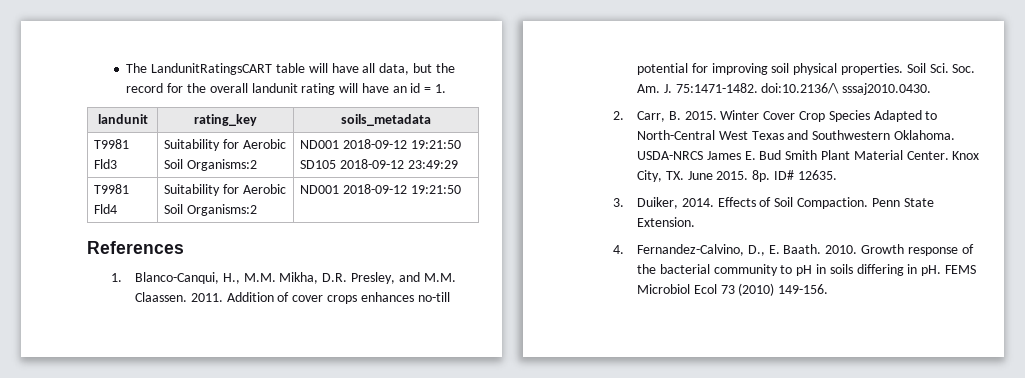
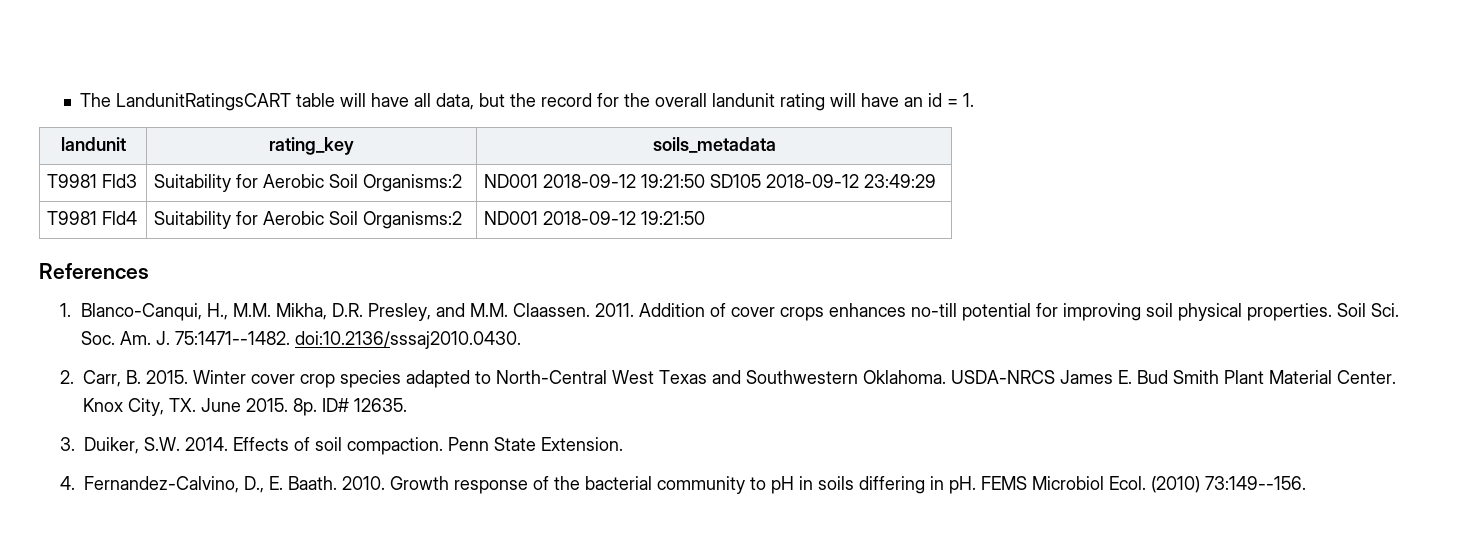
[675,83,932,95] 75:1471-1482. doi:10.2136/\ sssaj2010.0430. -> [175,331,522,349] 75:1471--1482. doi:10.2136/sssaj2010.0430.
[763,110,922,122] Cover Crop Species Adapted -> [251,370,471,388] cover crop species adapted
(679, 203) none -> [144,437,181,451] S.W.
[774,197,868,209] Soil Compaction. -> [315,437,444,455] soil compaction.
[693,283,829,296] Ecol 73 (2010) 149-156. -> [1109,476,1307,493] Ecol. (2010) 73:149--156.

